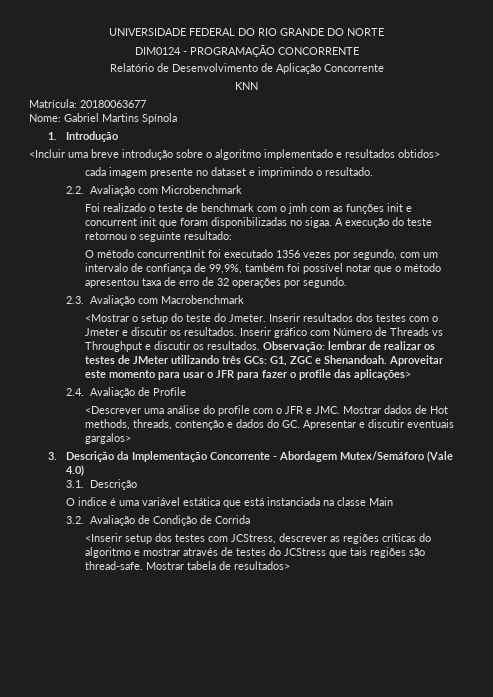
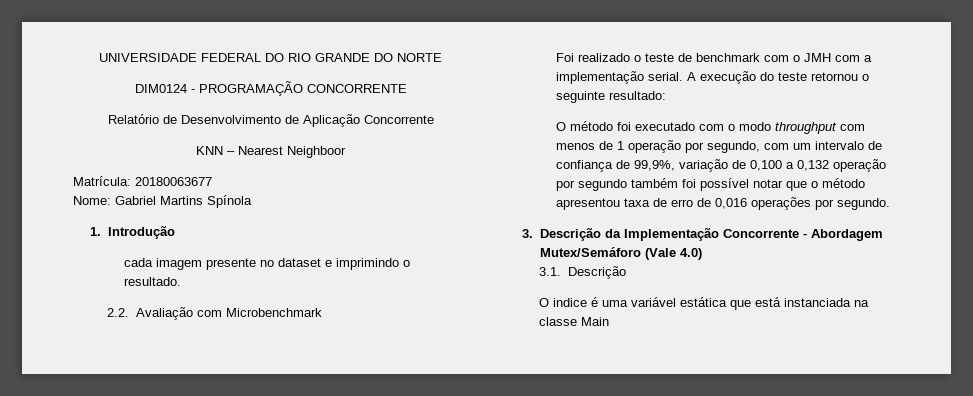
(258, 86) none -> [227,146,346,158] – Nearest Neighboor
[29,149,440,160] // <Incluir uma breve introdução sobre o algoritmo implementado e resultados obtidos> -> (175, 232) none
[288,203,413,214] [85,217,333,228] jmh com as funções init e concurrent init que foram disponibilizadas no sigaa. -> [804,53,873,62] [556,71,684,84] JMH com a implementação serial.
[137,249,206,258] concurrentInit -> (614, 126) none
[276,250,332,258] 1356 vezes -> [699,122,866,134] [556,140,682,153] com o modo throughput com menos de 1 operação
(243, 269) none -> [679,159,887,172] [556,179,628,191] variação de 0,100 a 0,132 operação por segundo
[217,278,230,286] 32 -> [715,198,748,209] 0,016
[66,295,244,306] [85,313,439,324] [85,327,444,338] [85,341,436,352] [85,355,445,366] [85,369,412,380] [66,387,186,398] [85,405,449,416] [85,419,455,430] [85,433,132,444] // 2.3. Avaliação com Macrobenchmark // <Mostrar o setup do teste do Jmeter. Inserir resultados dos testes com o Jmeter e discutir os resultados. Inserir gráfico com Número de Threads vs Throughput e discutir os resultados. Observação: lembrar de realizar os testes de JMeter utilizando três GCs: G1, ZGC e Shenandoah. Aproveitar este momento para usar o JFR para fazer o profile das aplicações> // 2.4. Avaliação de Profile // <Descrever uma análise do profile com o JFR e JMC. Mostrar dados de Hot methods, threads, contenção e dados do GC. Apresentar e discutir eventuais gargalos> -> (891, 204) none
[66,515,250,526] [85,533,432,544] [85,547,426,558] [85,561,291,570] // 3.2. Avaliação de Condição de Corrida // <Inserir setup dos testes com JCStress, descrever as regiões críticas do algoritmo e mostrar através de testes do JCStress que tais regiões são thread-safe. Mostrar tabela de resultados> -> (610, 321) none

